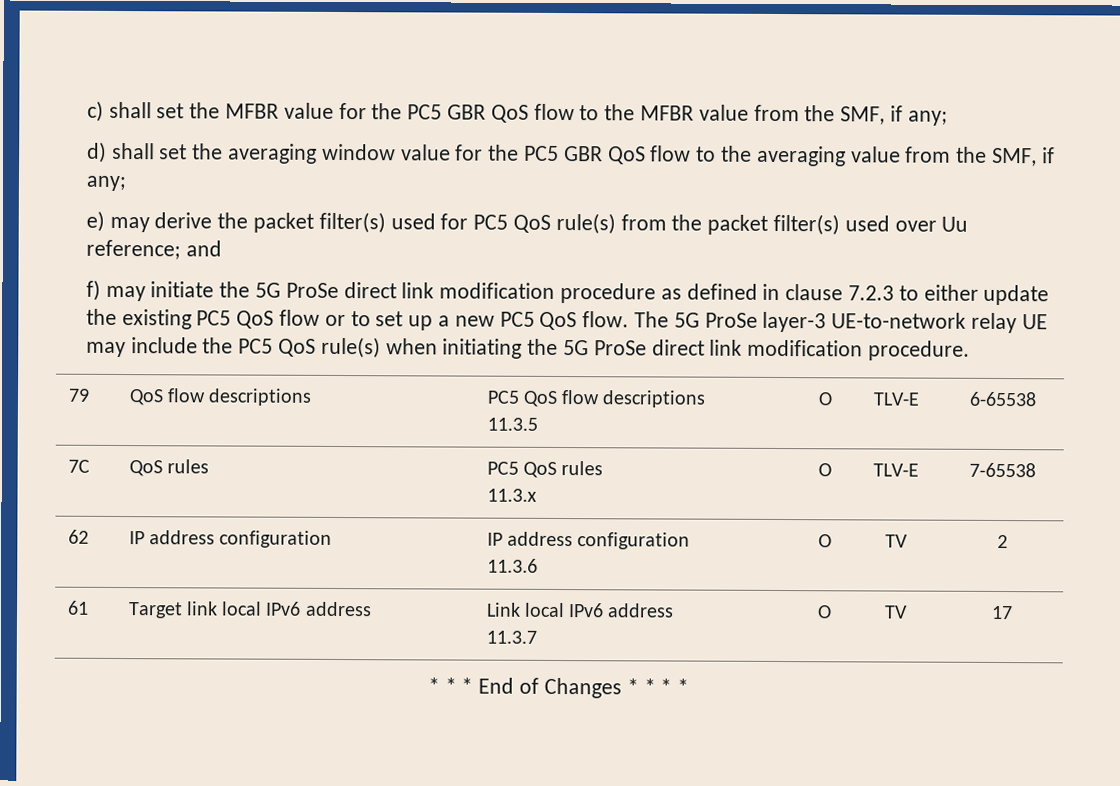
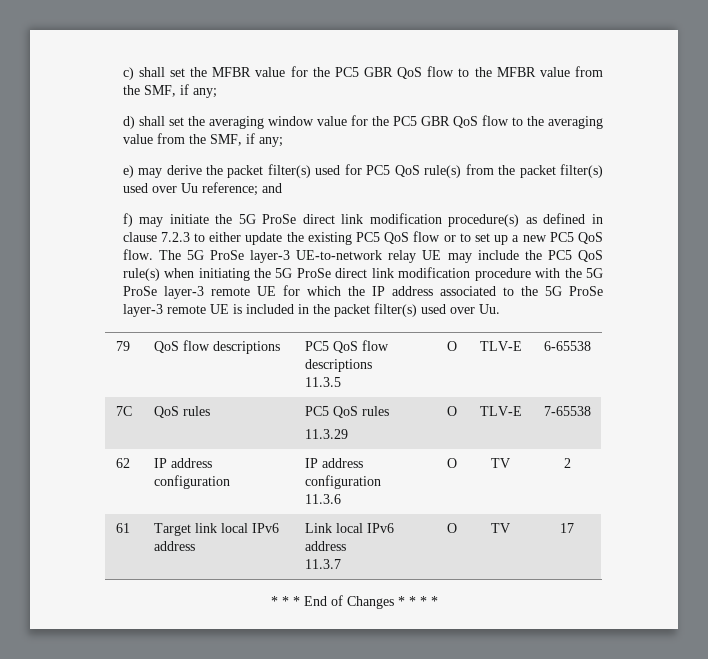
[559,282,656,304] procedure -> [448,214,520,227] procedure(s)
[868,340,971,361] procedure. -> [474,268,603,281] [122,285,603,299] [122,303,500,317] procedure with the 5G ProSe layer-3 remote UE for which the IP address associated to the 5G ProSe layer-3 remote UE is included in the packet filter(s) used over Uu.
[486,488,537,502] 11.3.x -> [304,429,348,439] 11.3.29

